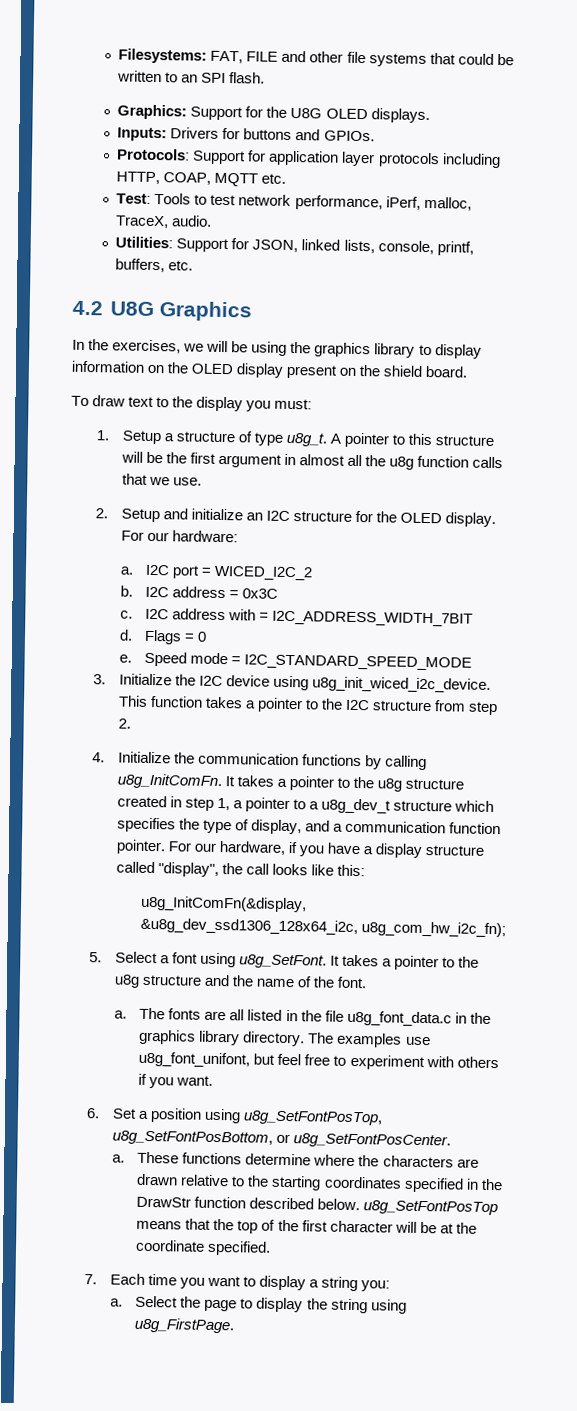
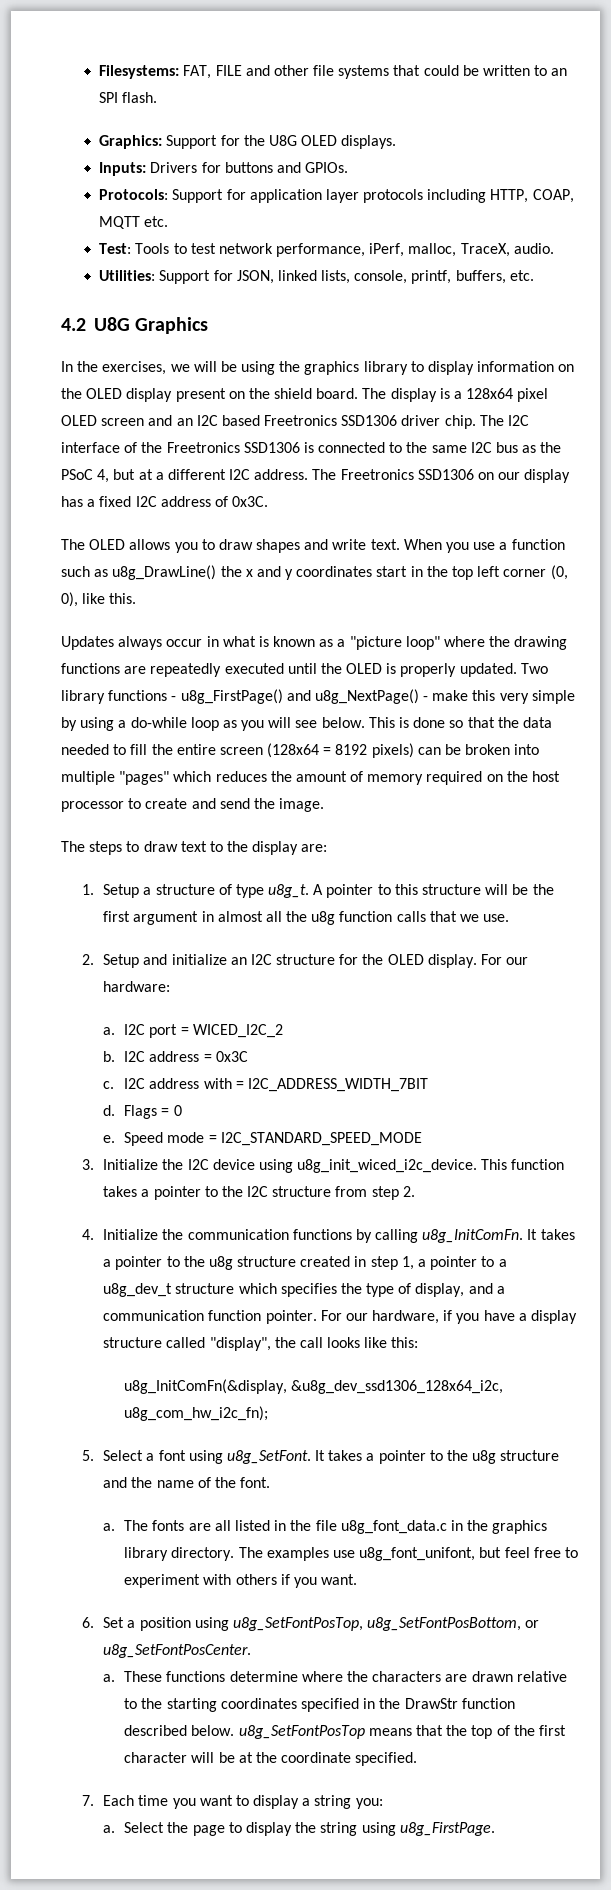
[71,395,89,407] // To -> [362,388,549,402] [61,415,530,429] [61,442,562,453] [61,469,571,483] [61,496,269,507] [61,539,565,553] [61,565,568,580] [61,592,137,607] [61,636,568,650] [61,663,548,677] [61,689,575,704] [61,717,552,731] [61,743,540,758] [61,771,561,785] [61,798,325,812] [61,841,140,855] The display is a 128x64 pixel OLED screen and an I2C based Freetronics SSD1306 driver chip. The I2C interface of the Freetronics SSD1306 is connected to the same I2C bus as the PSoC 4, but at a different I2C address. The Freetronics SSD1306 on our display has a fixed I2C address of 0x3C. // The OLED allows you to draw shapes and write text. When you use a function such as u8g_DrawLine() the x and y coordinates start in the top left corner (0, 0), like this. // Updates always occur in what is known as a "picture loop" where the drawing functions are repeatedly executed until the OLED is properly updated. Two library functions - u8g_FirstPage() and u8g_NextPage() - make this very simple by using a do-while loop as you will see below. This is done so that the data needed to fill the entire screen (128x64 = 8192 pixels) can be broken into multiple "pages" which reduces the amount of memory required on the host processor to create and send the image. // The steps to
[246,398,313,412] you must: -> [301,844,328,852] are:

